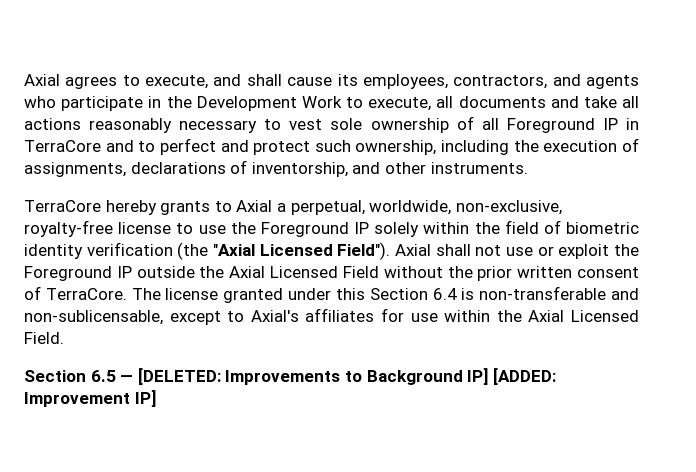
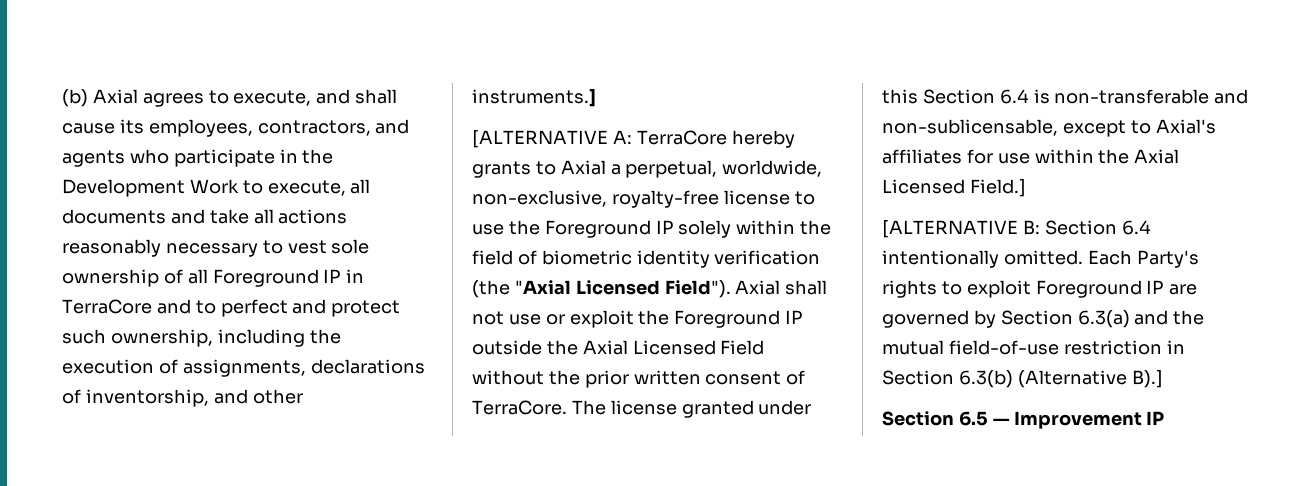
(24, 80) none -> [62,89,88,107] (b)
[430,162,528,174] instruments. // -> [472,89,596,107] [472,130,632,148] instruments.] // [ALTERNATIVE A:
[24,332,64,344] [24,368,556,385] [24,390,156,407] Field. // Section 6.5 — [DELETED: Improvements to Background IP] [ADDED: Improvement IP] -> [969,179,1026,197] [882,220,1151,238] [882,250,1199,268] [882,280,1198,298] [882,310,1205,328] [882,340,1185,355] [882,370,1163,388] [882,411,1165,429] Field.] // [ALTERNATIVE B: Section 6.4 intentionally omitted. Each Party's rights to exploit Foreground IP are governed by Section 6.3(a) and the mutual field-of-use restriction in Section 6.3(b) (Alternative B).] // Section 6.5 — Improvement IP

